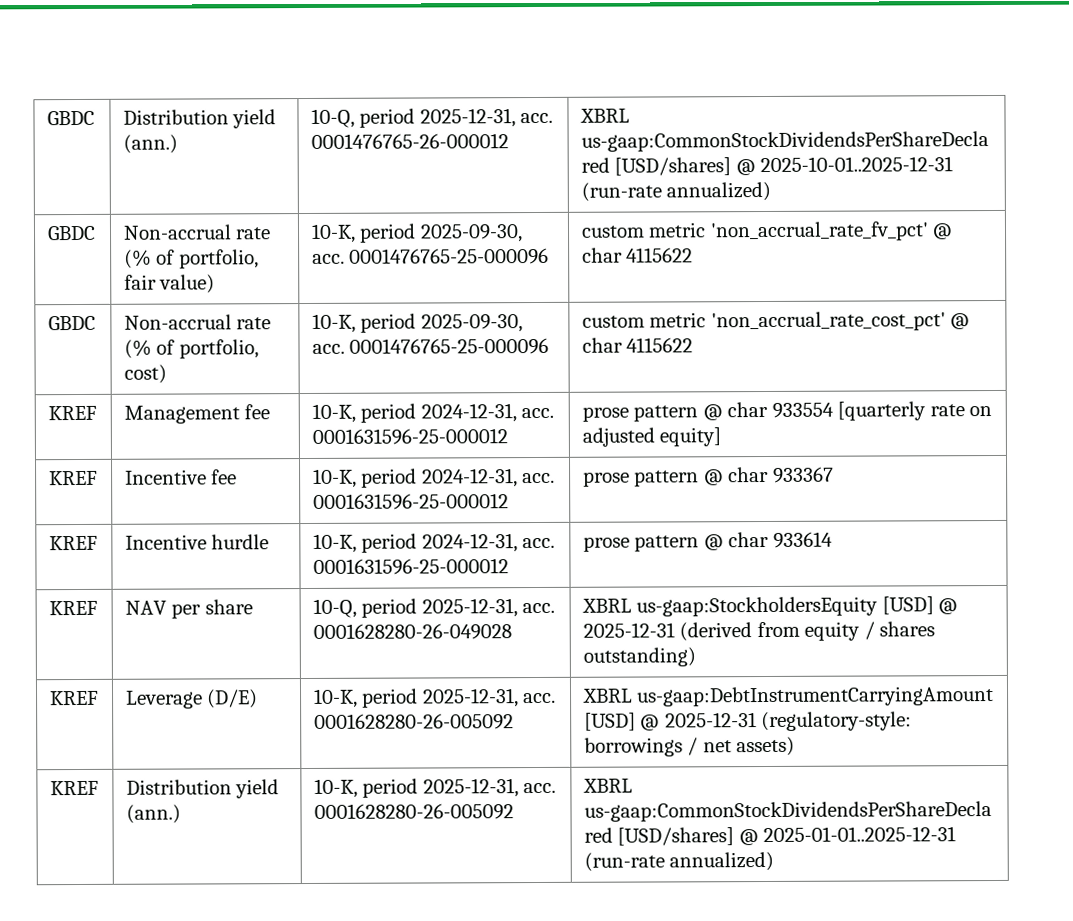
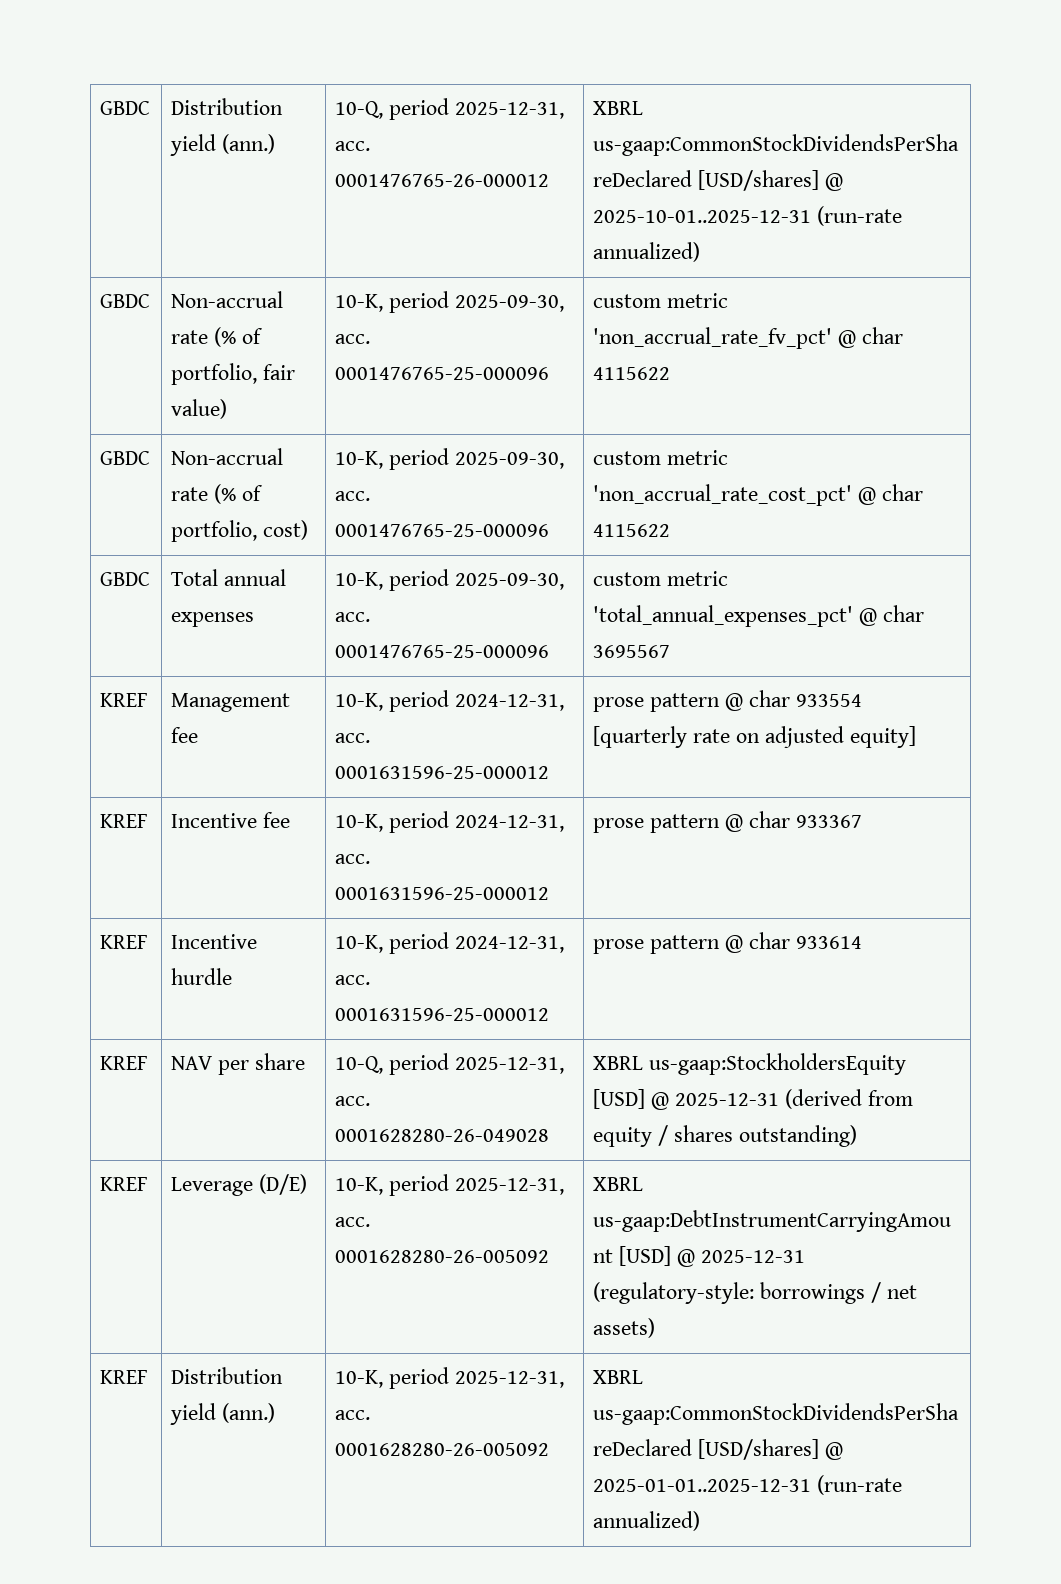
(694, 345) none -> [100,572,151,586] [171,569,287,586] [171,612,255,627] [335,569,564,591] [335,612,371,622] [335,645,550,658] [593,571,729,586] [593,605,924,627] [593,645,671,658] // GBDC | Total annual expenses | 10-K, period 2025-09-30, acc. 0001476765-25-000096 | custom metric 'total_annual_expenses_pct' @ char 3695567

